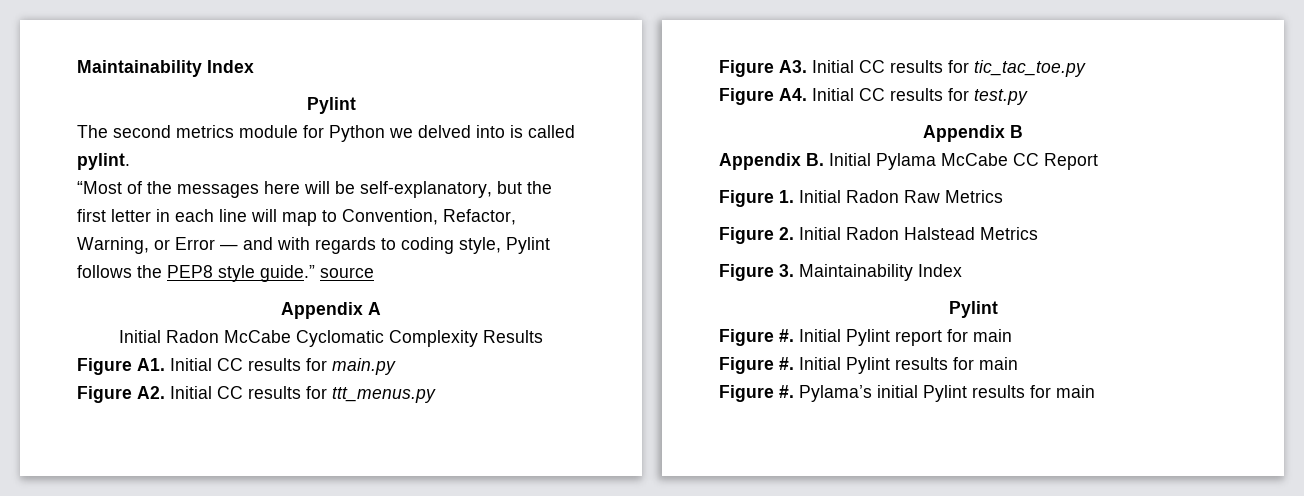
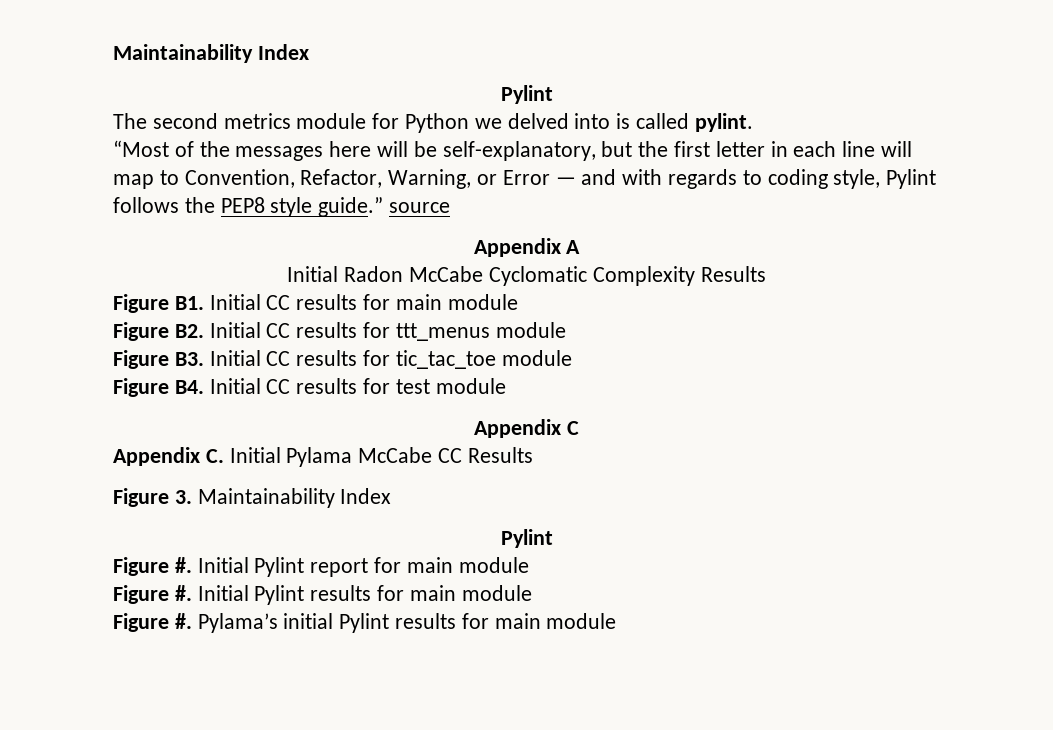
[137,358,396,375] [77,386,436,403] [719,60,1086,77] [719,88,1028,105] [923,125,1023,142] [719,153,824,170] A1. Initial CC results for main.py // Figure A2. Initial CC results for ttt_menus.py // Figure A3. Initial CC results for tic_tac_toe.py // Figure A4. Initial CC results for test.py // Appendix B // Appendix B. -> [174,294,518,310] [113,322,566,341] [113,350,572,369] [113,378,506,397] [474,419,579,438] [113,447,224,466] B1. Initial CC results for main module // Figure B2. Initial CC results for ttt_menus module // Figure B3. Initial CC results for tic_tac_toe module // Figure B4. Initial CC results for test module // Appendix C // Appendix C.
[1044,153,1098,170] [719,190,1003,207] [719,227,1038,244] Report // Figure 1. Initial Radon Raw Metrics // Figure 2. Initial Radon Halstead Metrics -> [467,447,533,463] Results
(1012, 335) none -> [458,557,529,573] module
(1018, 363) none -> [461,585,532,601] module
(1095, 391) none -> [546,613,617,629] module

